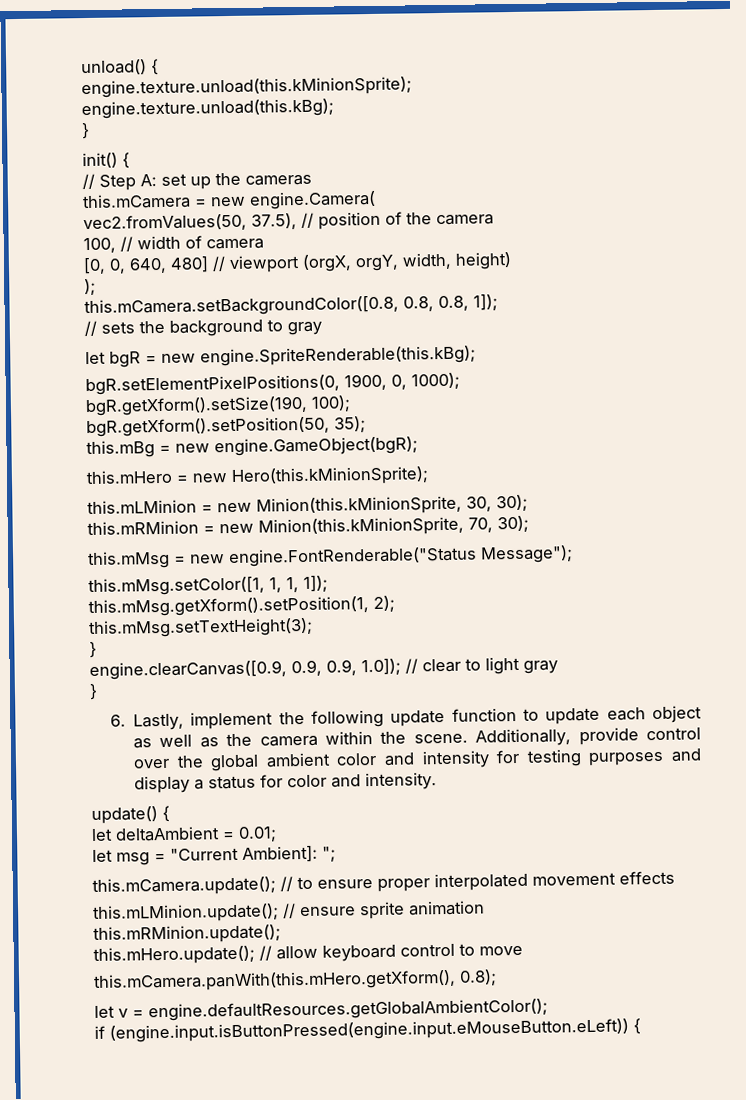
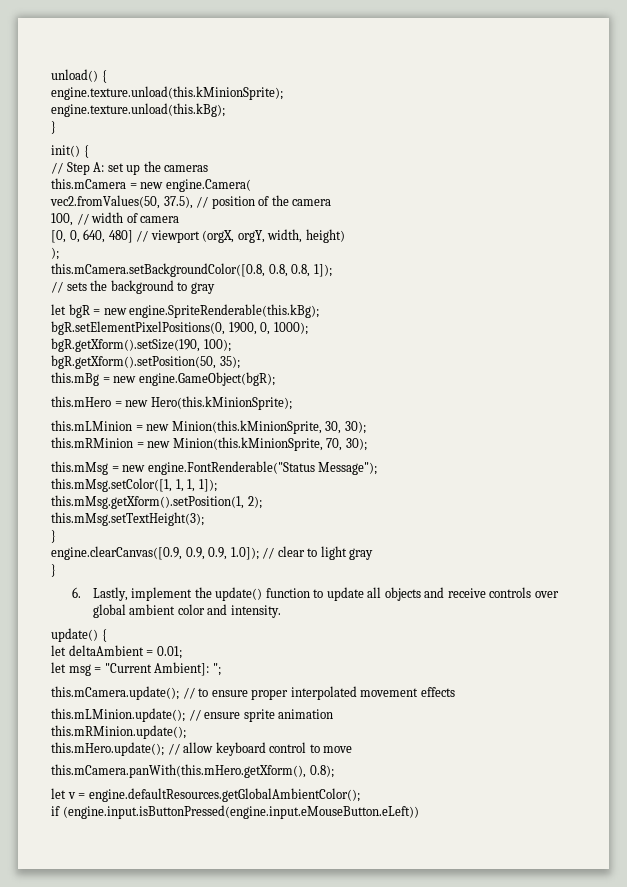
[310,709,446,728] following update -> [215,587,263,601] update()
[606,705,702,724] [132,727,701,749] [132,748,702,772] [133,774,283,794] each object as well as the camera within the scene. Additionally, provide control over the global ambient color and intensity for testing purposes and display a status for -> [367,587,559,601] [92,604,176,618] all objects and receive controls over global ambient
[633,1018,641,1035] { -> (419, 812) none

